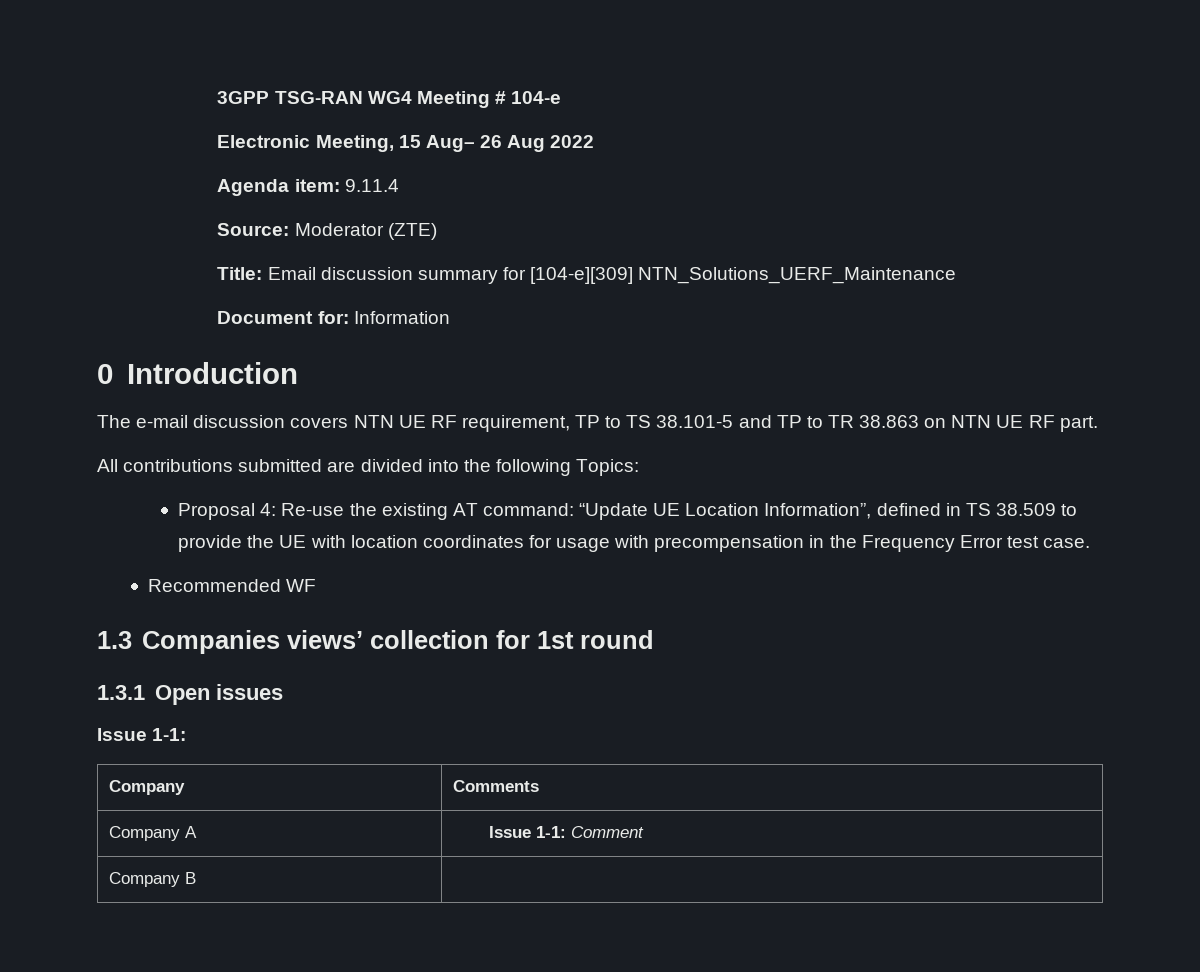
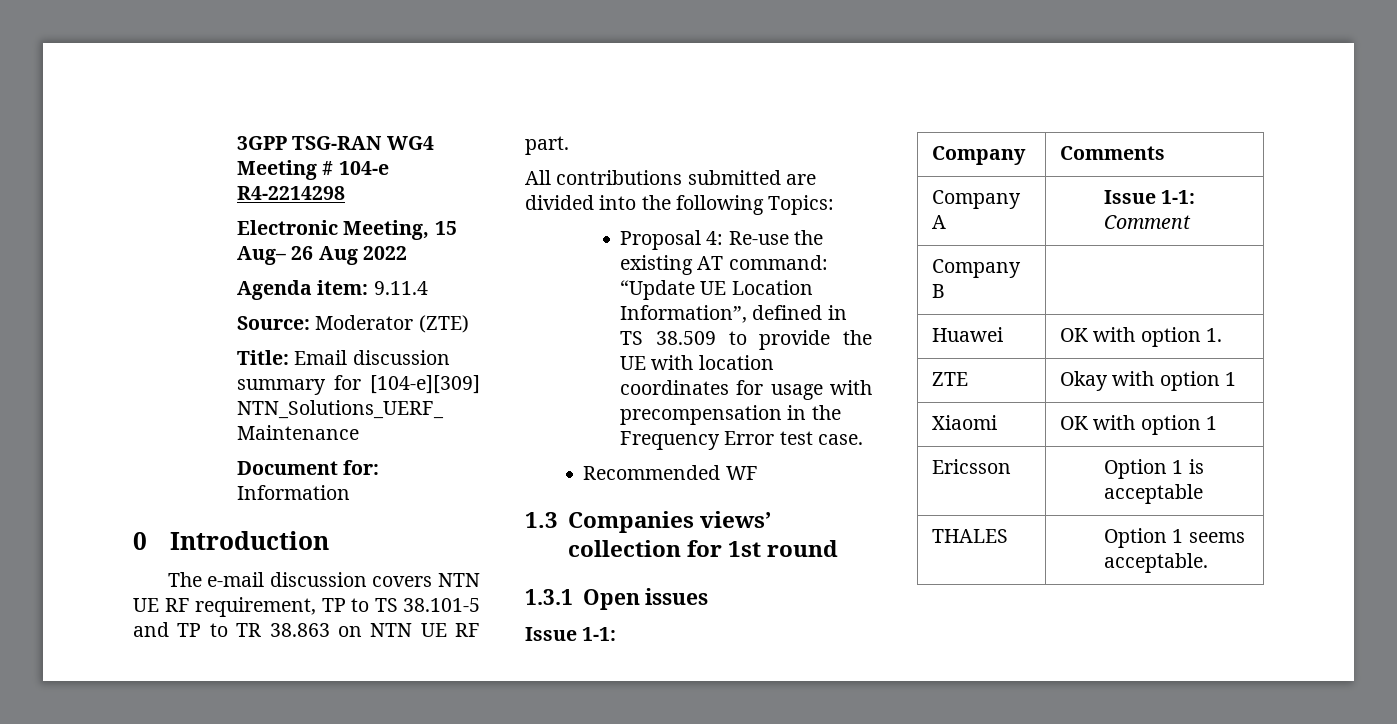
(562, 97) none -> [237,186,346,200] R4-2214298
(197, 878) none -> [931,327,1003,342] [1059,327,1222,347] [931,372,968,386] [1059,371,1236,391] [931,415,997,430] [1059,415,1217,435] [931,459,1011,474] [1104,459,1204,479] [1104,484,1204,504] [931,529,1008,543] [1104,528,1245,548] [1104,553,1209,573] // Huawei | OK with option 1. // ZTE | Okay with option 1 // Xiaomi | OK with option 1 // Ericsson | Option 1 is acceptable // THALES | Option 1 seems acceptable.

